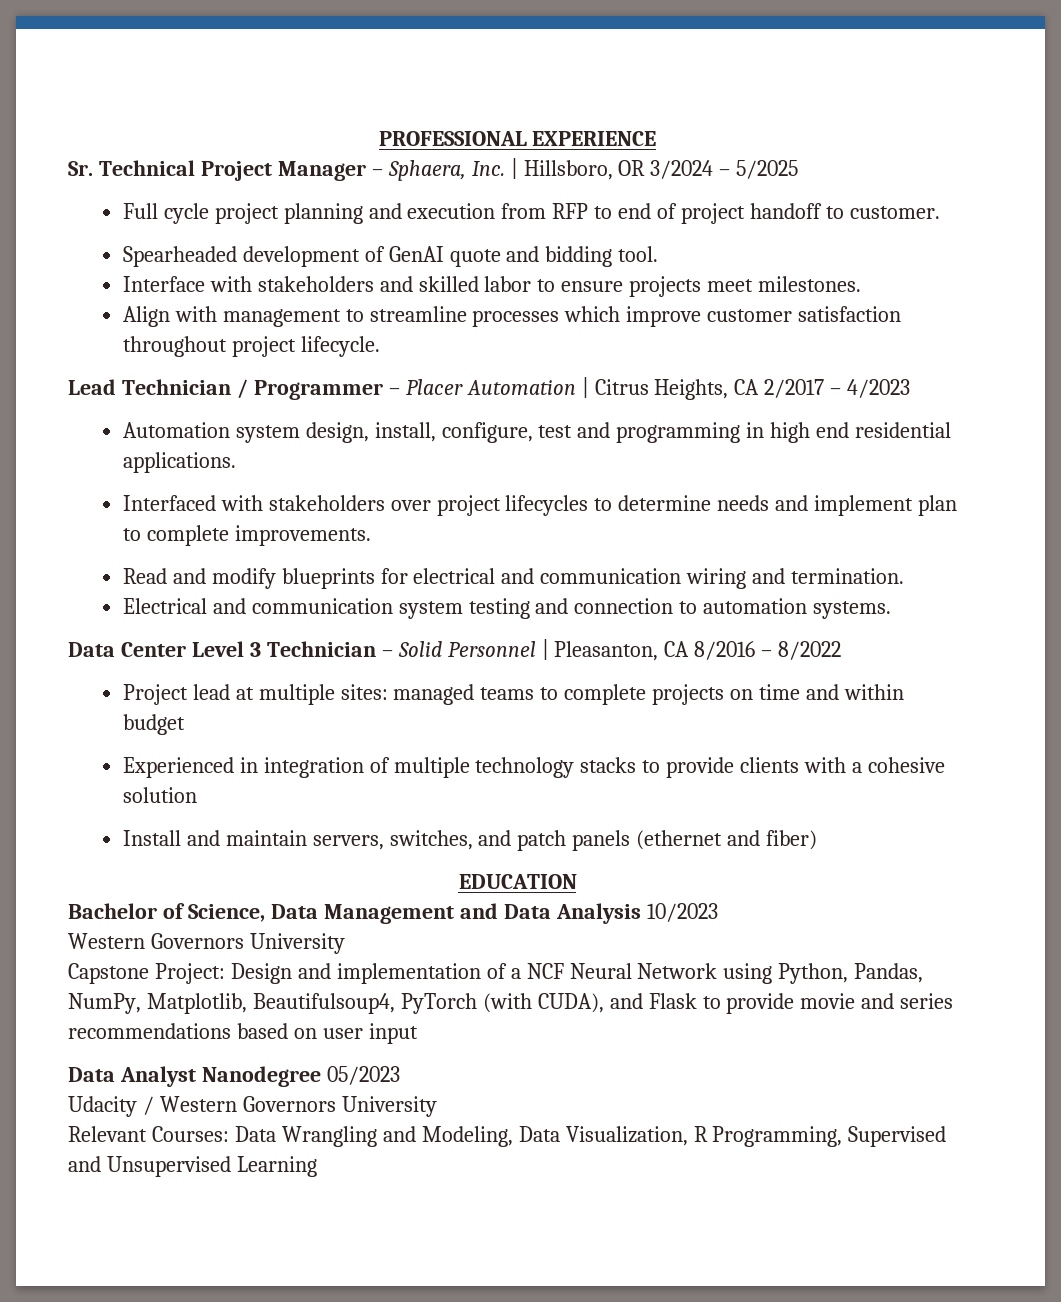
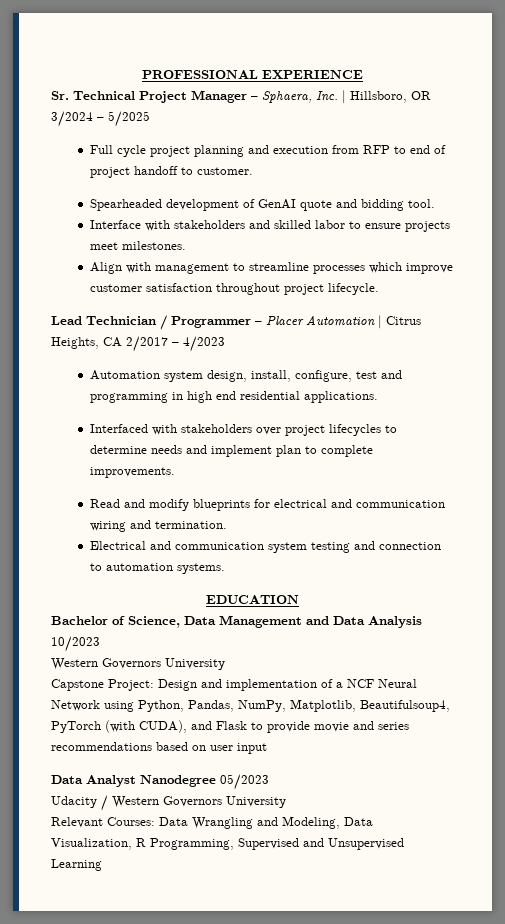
[68,639,842,661] [122,684,904,705] [122,714,185,735] [122,757,946,778] [122,787,197,803] [122,830,818,851] // Data Center Level 3 Technician – Solid Personnel | Pleasanton, CA 8/2016 – 8/2022 // Project lead at multiple sites: managed teams to complete projects on time and within budget // Experienced in integration of multiple technology stacks to provide clients with a cohesive solution // Install and maintain servers, switches, and patch panels (ethernet and fiber) -> (226, 568) none

